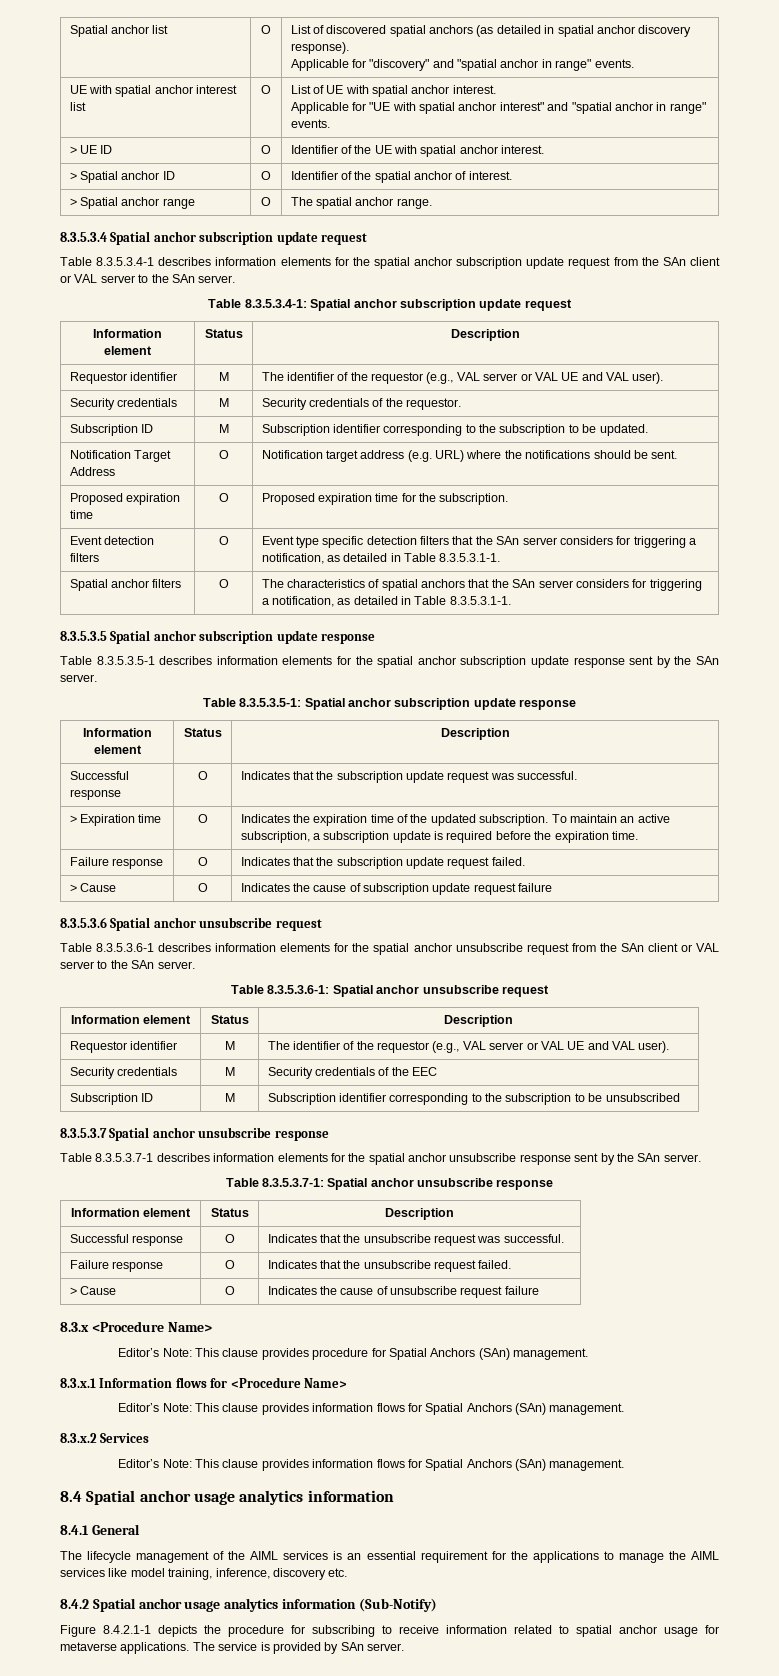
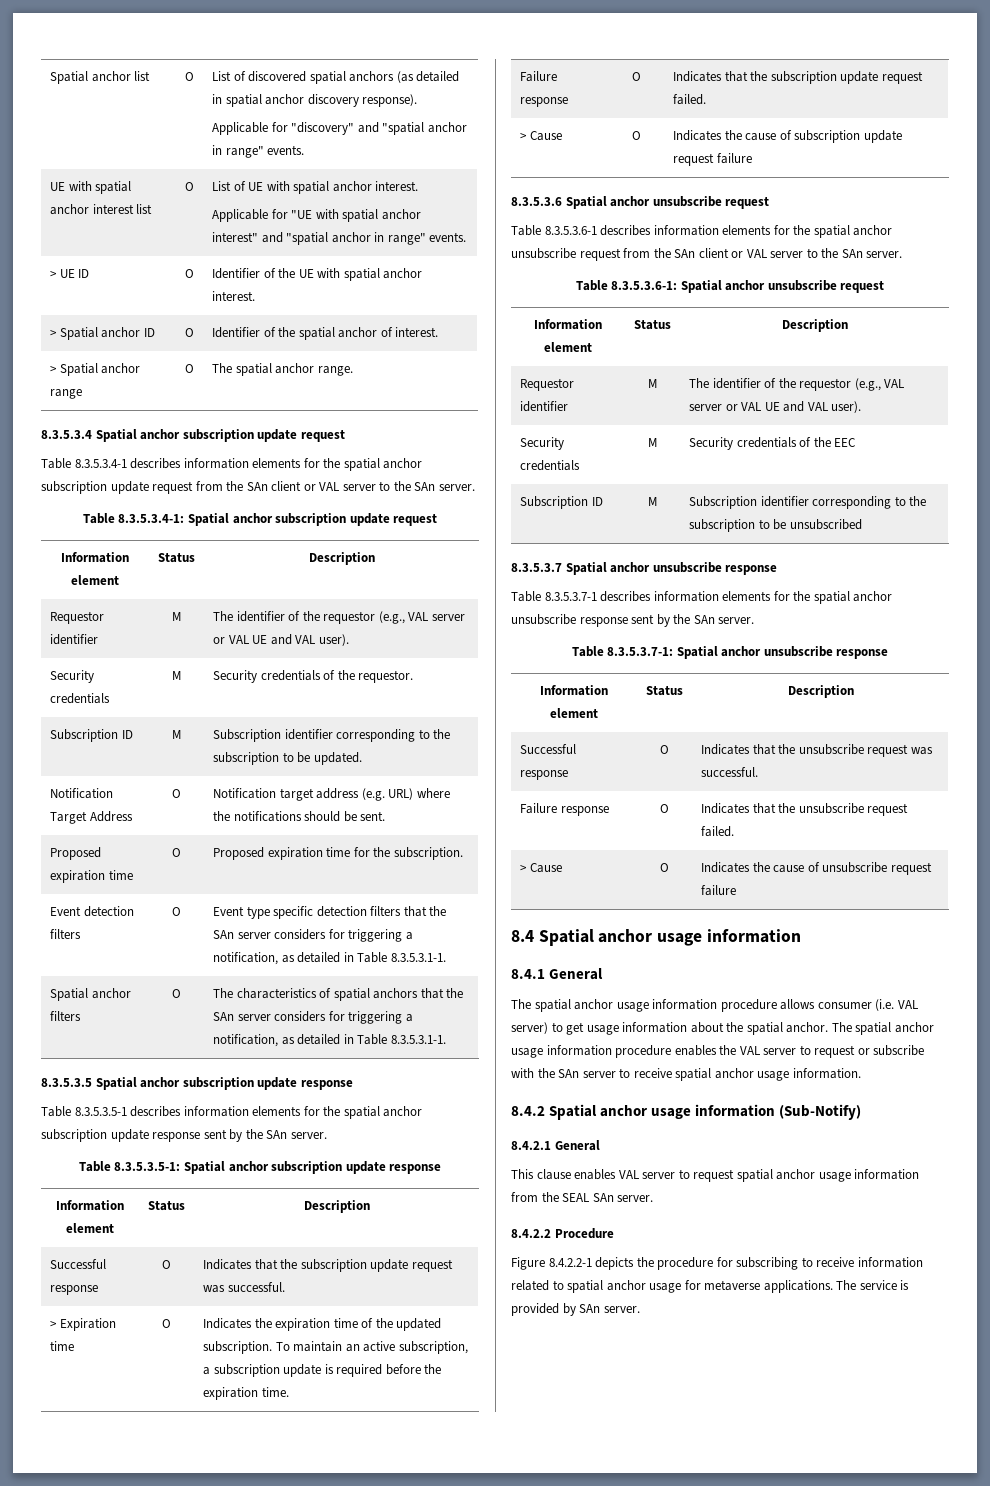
[60,1321,212,1332] [118,1348,589,1360] [60,1377,347,1388] [118,1403,625,1415] [60,1433,150,1443] [118,1459,625,1471] // 8.3.x <Procedure Name> // Editor’s Note: This clause provides procedure for Spatial Anchors (SAn) management. // 8.3.x.1 Information flows for <Procedure Name> // Editor’s Note: This clause provides information flows for Spatial Anchors (SAn) management. // 8.3.x.2 Services // Editor’s Note: This clause provides information flows for Spatial Anchors (SAn) management. -> (737, 890) none
[239,1490,304,1505] analytics -> (703, 939) none
[87,1551,719,1563] [60,1568,348,1580] lifecycle management of the AIML services is an essential requirement for the applications to manage the AIML services like model training, inference, discovery etc. -> [534,999,918,1012] [511,1022,934,1035] [511,1045,925,1058] [511,1068,861,1081] spatial anchor usage information procedure allows consumer (i.e. VAL server) to get usage information about the spatial anchor. The spatial anchor usage information procedure enables the VAL server to request or subscribe with the SAn server to receive spatial anchor usage information.
[224,1598,279,1612] analytics -> (692, 1113) none
(437, 1605) none -> [511,1140,600,1151] [511,1169,920,1182] [511,1192,654,1202] [511,1228,614,1239] // 8.4.2.1 General // This clause enables VAL server to request spatial anchor usage information from the SEAL SAn server. // 8.4.2.2 Procedure
[103,1625,151,1634] 8.4.2.1-1 -> [548,1258,592,1267] 8.4.2.2-1

